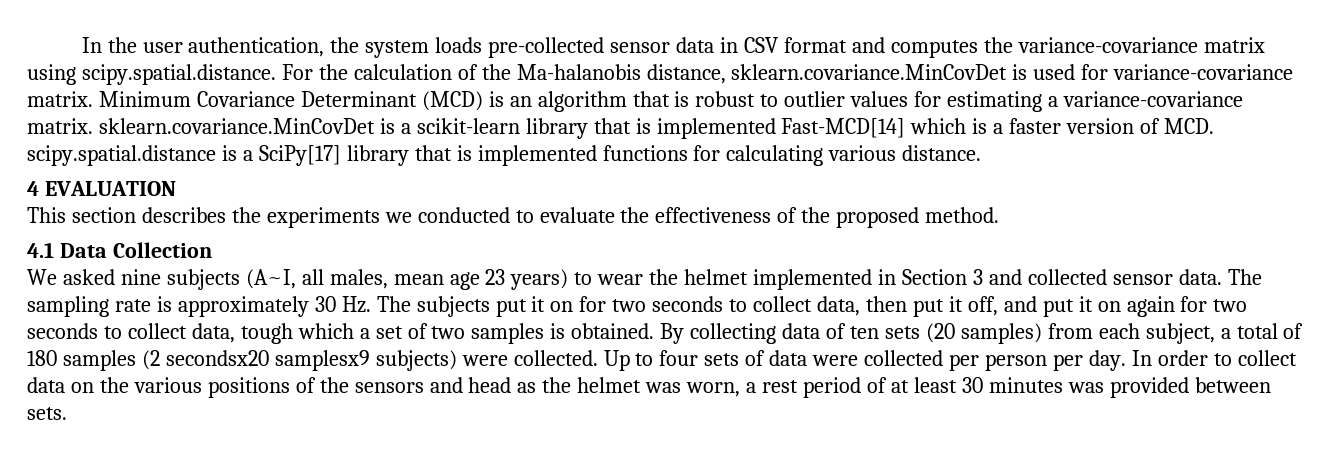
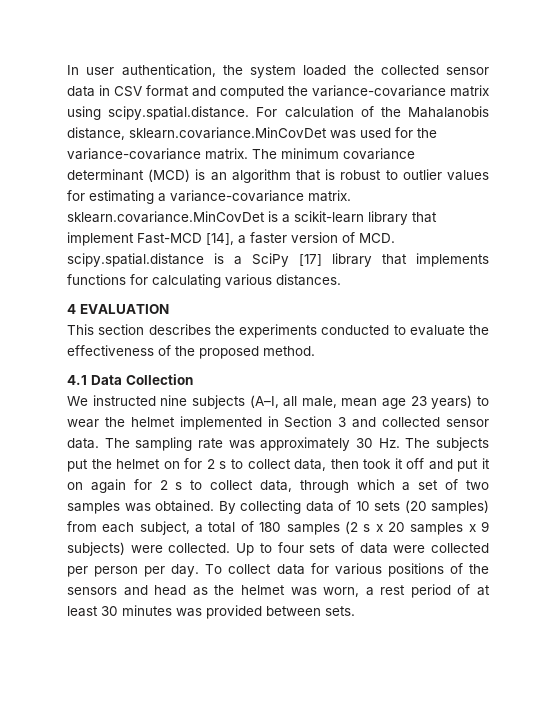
[81,37,137,53] In the -> [67,65,79,75] In
[435,37,605,58] loads pre-collected -> [303,65,439,76] loaded the collected
[890,40,978,58] computes -> [220,86,284,99] computed
[318,64,348,80] the -> (278, 112) none
[516,64,641,80] Ma-halanobis -> [408,106,490,118] Mahalanobis
[1012,64,1028,80] is -> [330,130,356,139] was
[1113,64,1294,80] [27,91,417,107] variance-covariance matrix. Minimum Covariance Determinant -> [417,128,437,138] [67,148,415,160] [67,169,144,181] the variance-covariance matrix. The minimum covariance determinant
[635,118,988,139] is implemented Fast-MCD[14] which is -> [67,232,234,246] implement Fast-MCD [14],
[258,145,597,166] SciPy[17] library that is implemented -> [252,253,489,267] SciPy [17] library that implements
[902,145,982,161] distance. -> [276,274,341,286] distances.
[384,212,412,223] we -> (317, 331) none
[62,269,115,285] asked -> [92,395,156,406] instructed
[245,269,388,289] (A~I, all males, -> [249,395,337,408] (A–I, all male,
[156,296,172,312] is -> [228,440,255,449] was
[531,296,724,312] it on for two seconds -> [91,458,227,469] the helmet on for 2 s
[912,296,998,317] put it off, -> [363,458,425,469] took it off
[1213,299,1248,312] [27,323,293,344] two seconds to collect data, tough -> [159,480,349,493] 2 s to collect data, through
[550,323,566,339] is -> [124,503,151,512] was
[849,326,879,339] ten -> [355,501,370,511] 10
[165,350,370,371] secondsx20 samplesx9 -> [363,521,489,535] s x 20 samples x 9
[1131,350,1297,366] [27,377,129,393] In order to collect data on the -> [205,563,329,575] To collect data for

